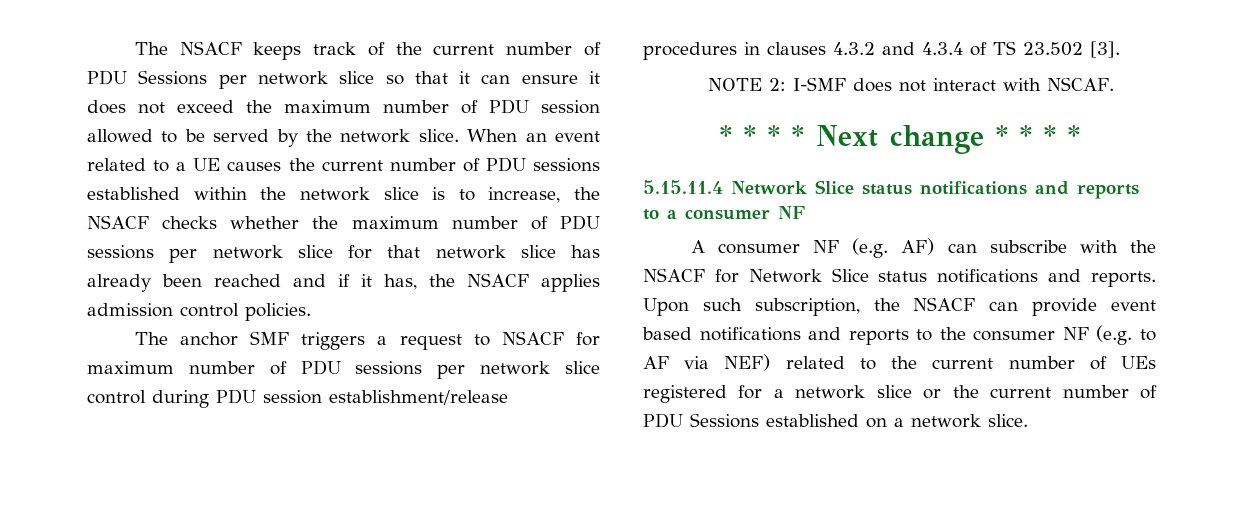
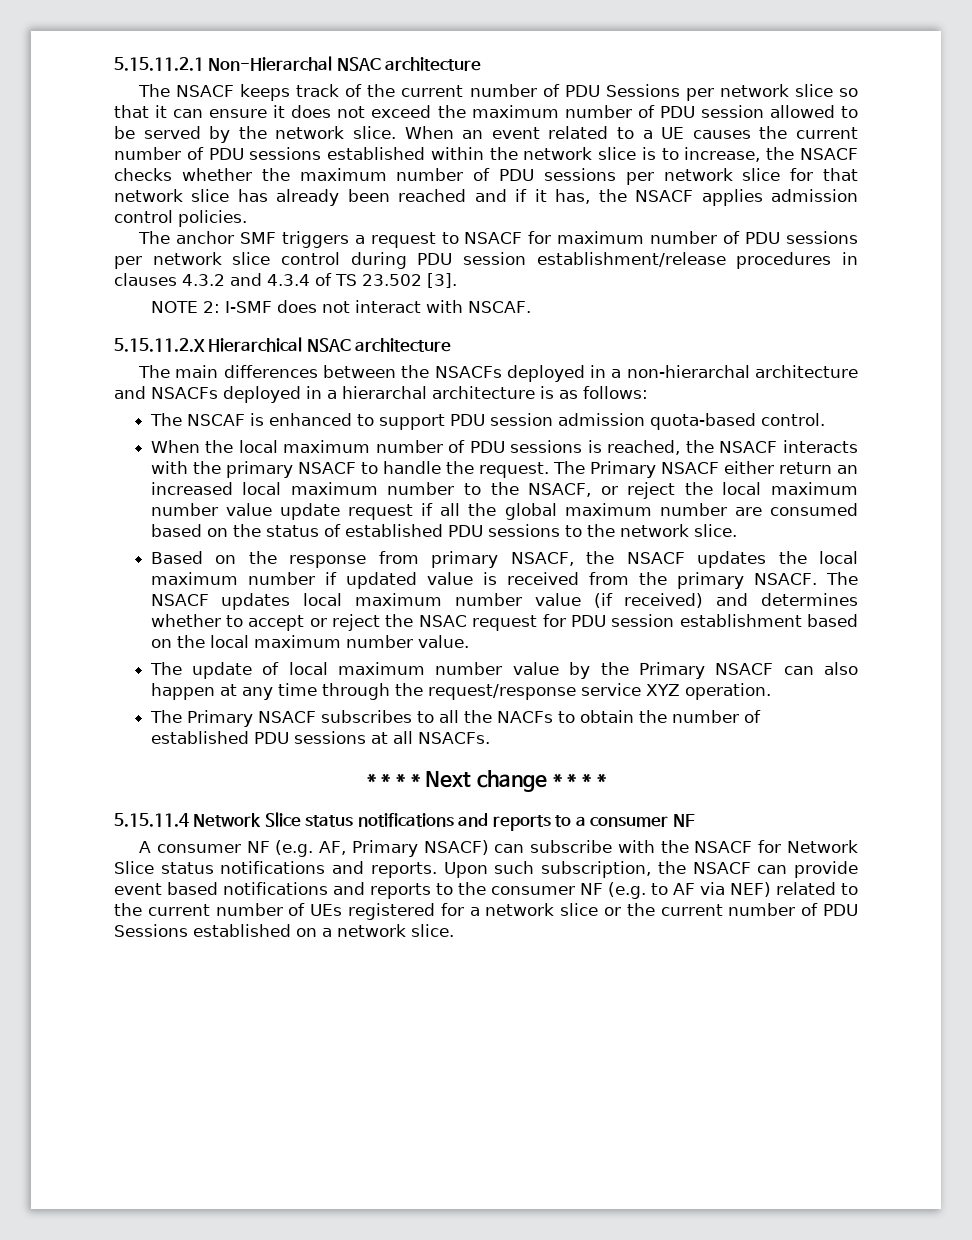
(134, 48) none -> [114,56,482,71] 5.15.11.2.1 Non-Hierarchal NSAC architecture //
(1115, 84) none -> [114,337,452,352] [138,365,858,382] [114,386,648,403] [149,413,825,430] [150,440,859,455] [150,461,858,478] [150,482,858,499] [150,503,858,520] [150,524,737,537] [150,551,858,568] [150,572,859,589] [150,593,859,610] [150,614,858,631] [150,635,469,648] [149,662,858,679] [150,683,771,700] [149,710,761,727] [150,731,490,744] // 5.15.11.2.X Hierarchical NSAC architecture // The main differences between the NSACFs deployed in a non-hierarchal architecture and NSACFs deployed in a hierarchal architecture is as follows: // The NSCAF is enhanced to support PDU session admission quota-based control. // When the local maximum number of PDU sessions is reached, the NSACF interacts with the primary NSACF to handle the request. The Primary NSACF either return an increased local maximum number to the NSACF, or reject the local maximum number value update request if all the global maximum number are consumed based on the status of established PDU sessions to the network slice. // Based on the response from primary NSACF, the NSACF updates the local maximum number if updated value is received from the primary NSACF. The NSACF updates local maximum number value (if received) and determines whether to accept or reject the NSAC request for PDU session establishment based on the local maximum number value. // The update of local maximum number value by the Primary NSACF can also happen at any time through the request/response service XYZ operation. // The Primary NSACF subscribes to all the NACFs to obtain the number of established PDU sessions at all NSACFs.
[901,238,935,255] AF) -> [319,840,489,857] AF, Primary NSACF)

